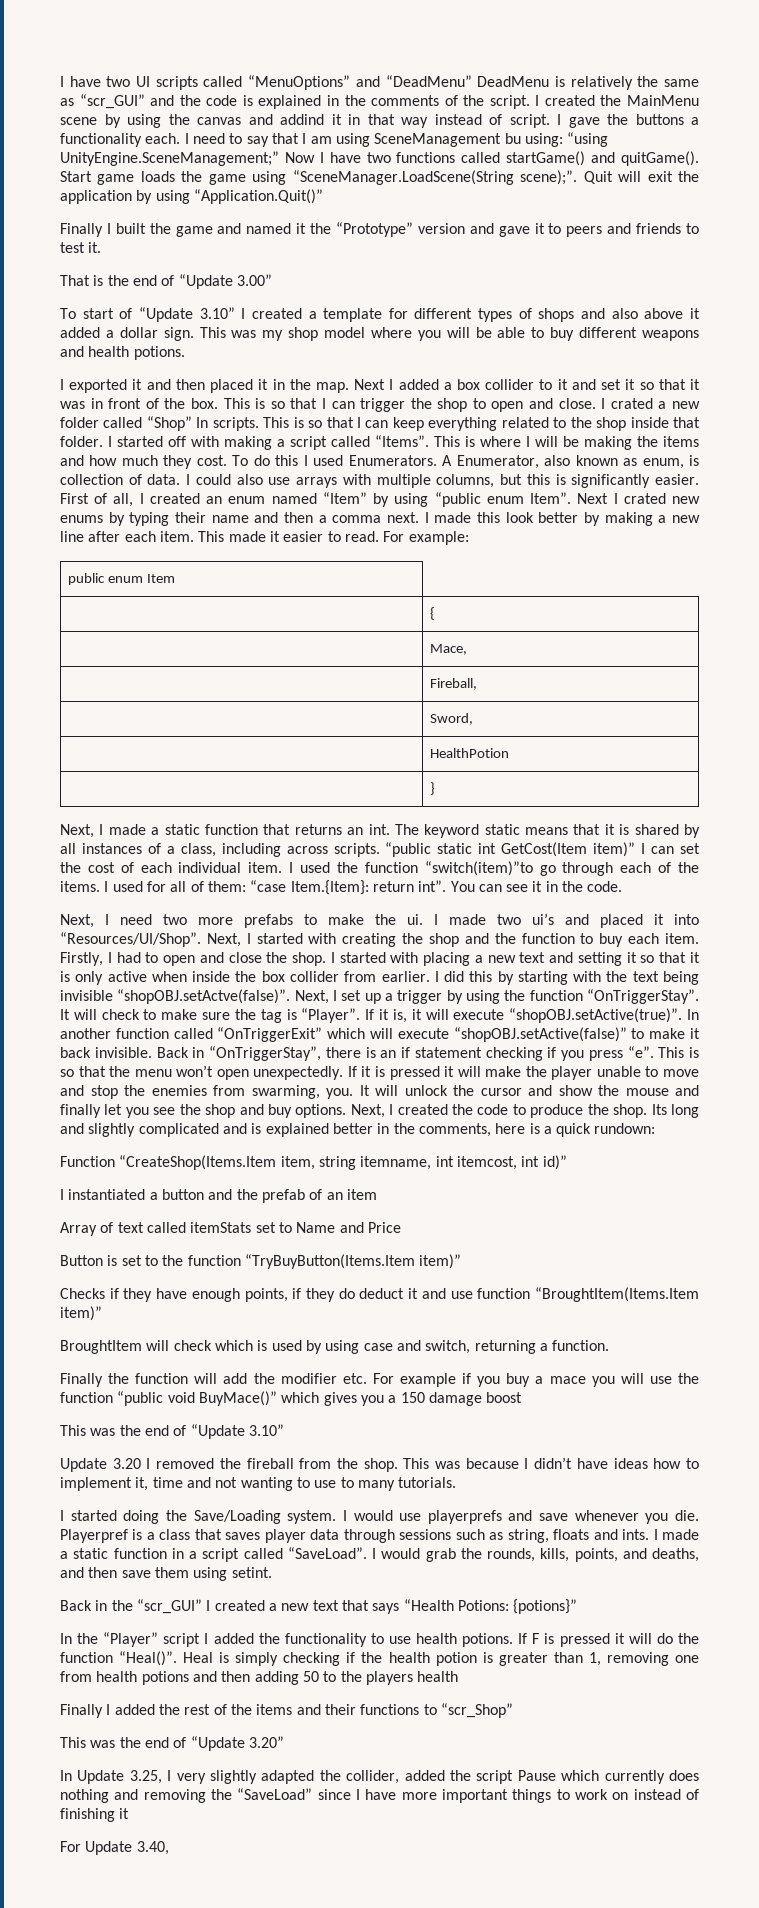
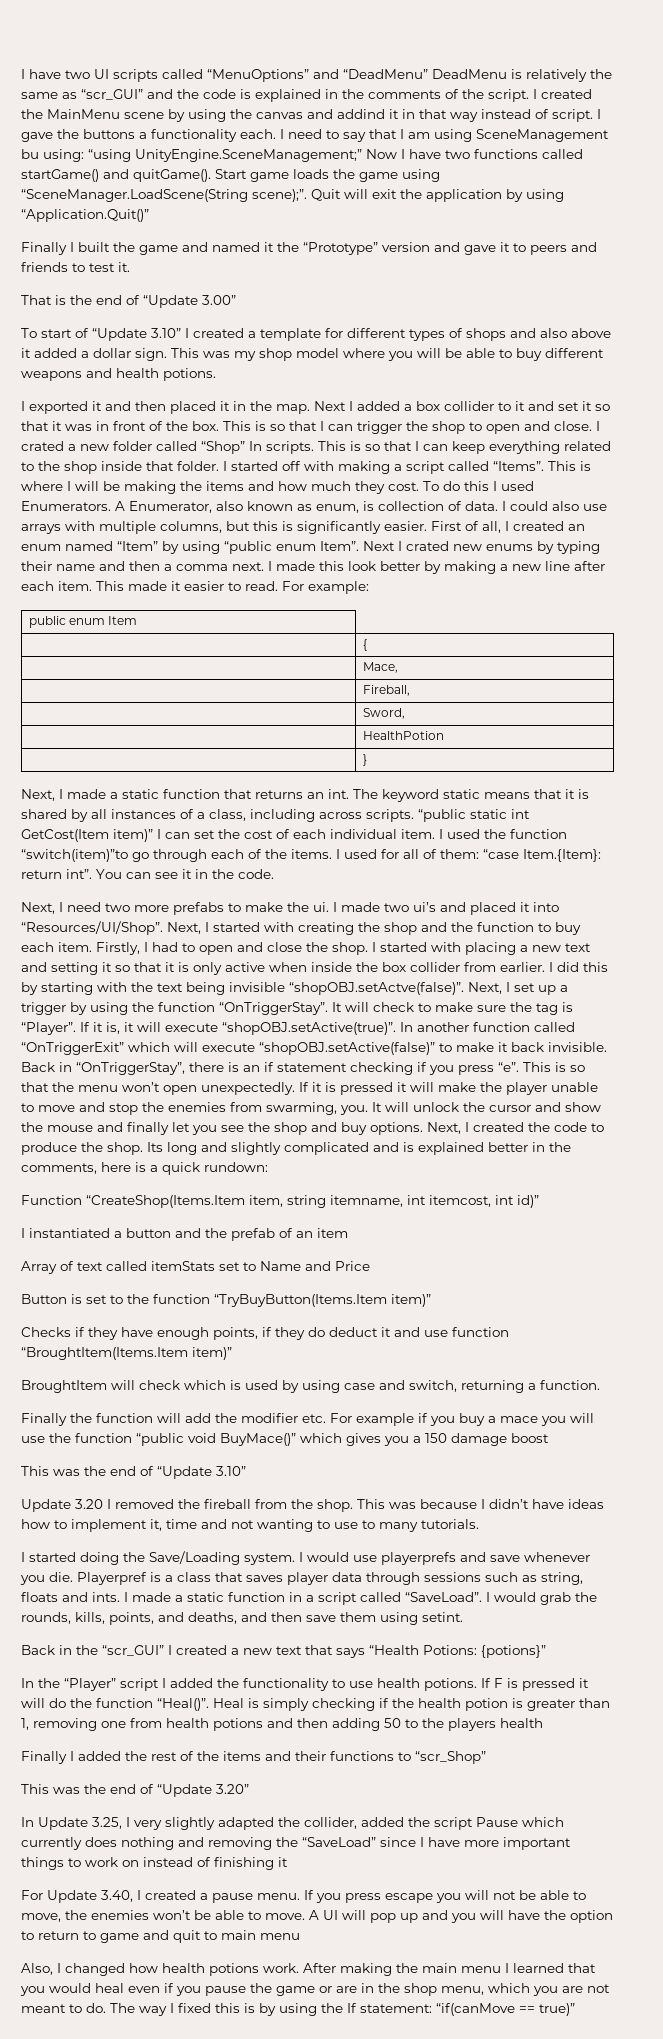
(169, 1848) none -> [137,1890,586,1903] [21,1910,613,1923] [21,1930,300,1943] [21,1963,596,1976] [20,1983,610,1996] [21,2003,575,2016] I created a pause menu. If you press escape you will not be able to move, the enemies won’t be able to move. A UI will pop up and you will have the option to return to game and quit to main menu // Also, I changed how health potions work. After making the main menu I learned that you would heal even if you pause the game or are in the shop menu, which you are not meant to do. The way I fixed this is by using the If statement: “if(canMove == true)”

